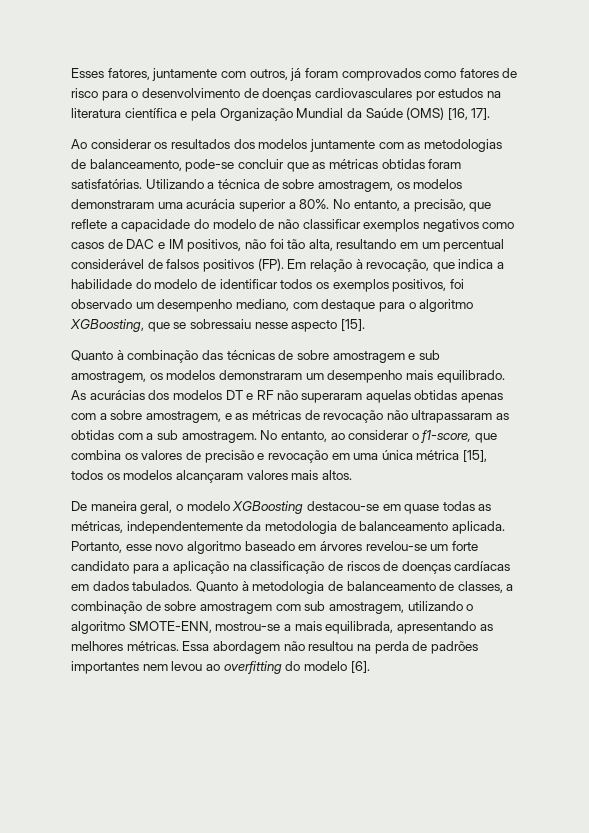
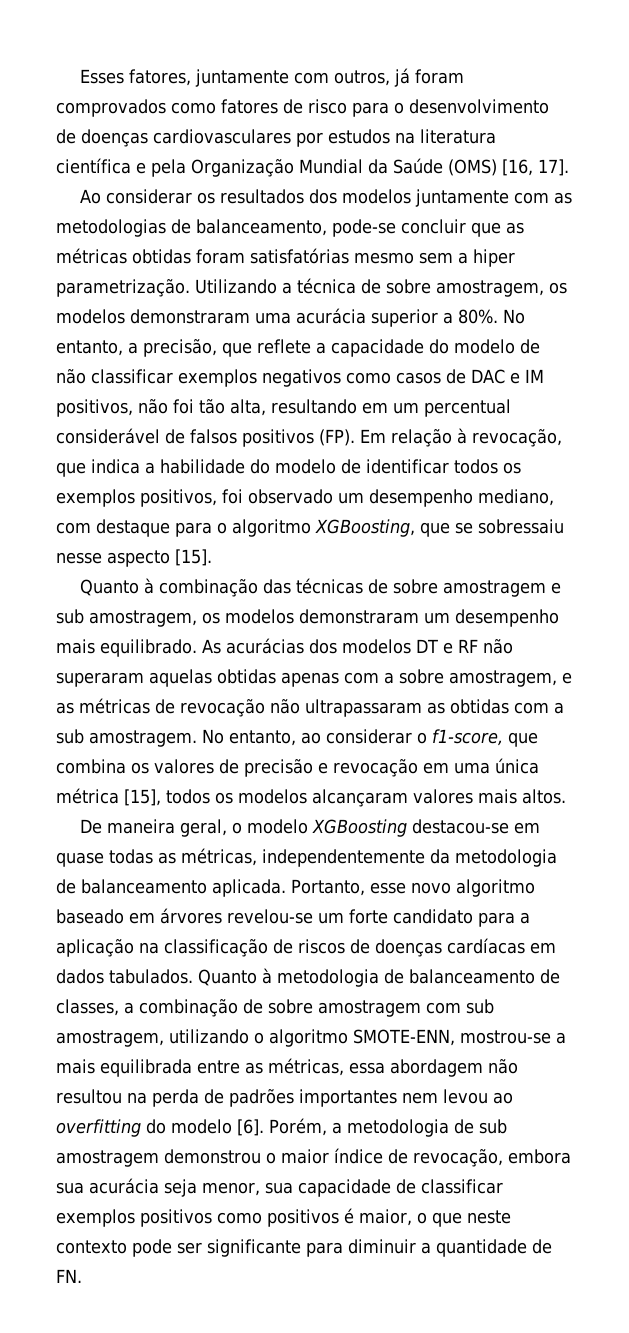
[71,179,142,189] satisfatórias. -> [250,248,515,267] [56,279,190,297] satisfatórias mesmo sem a hiper parametrização.
[325,621,493,634] [71,641,210,651] equilibrada, apresentando as melhores métricas. Essa -> [100,1058,385,1077] equilibrada entre as métricas, essa
(370, 667) none -> [269,1118,507,1137] [56,1148,571,1167] [56,1178,503,1197] [56,1208,511,1227] [56,1239,552,1257] [56,1269,82,1283] Porém, a metodologia de sub amostragem demonstrou o maior índice de revocação, embora sua acurácia seja menor, sua capacidade de classificar exemplos positivos como positivos é maior, o que neste contexto pode ser significante para diminuir a quantidade de FN.

